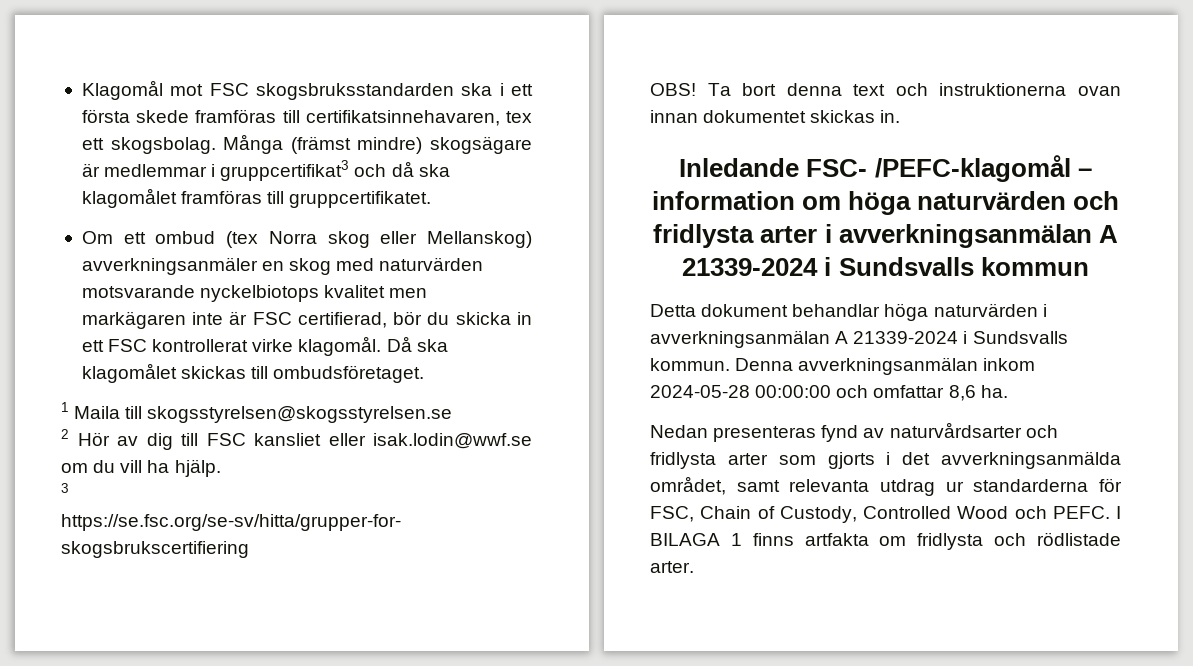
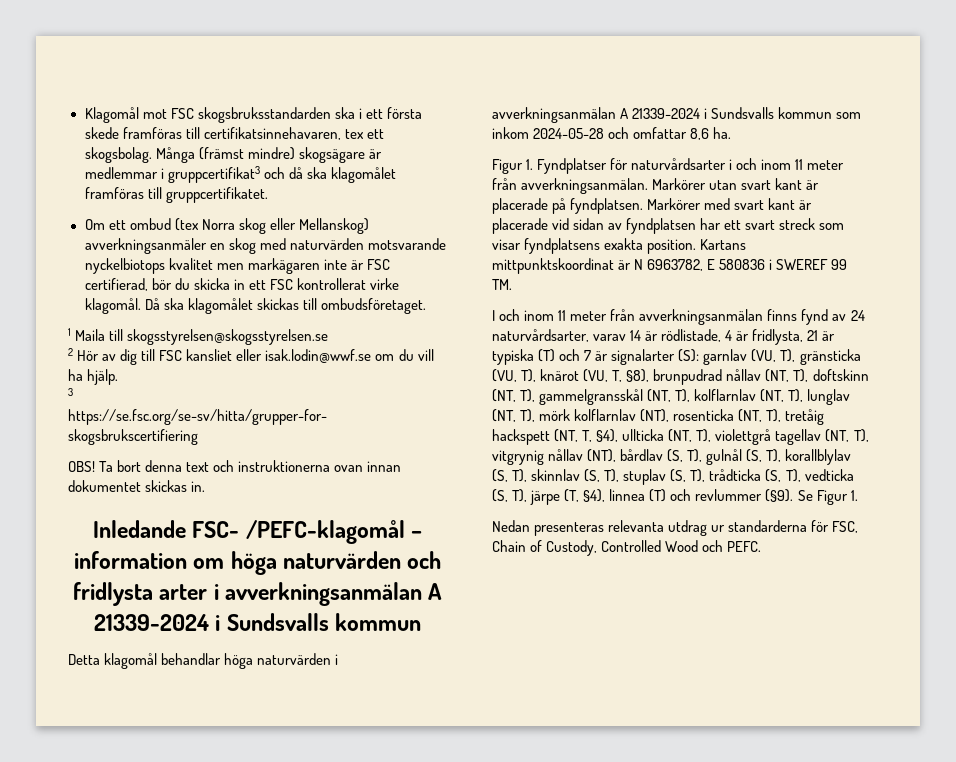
[701,304,789,317] dokument -> [104,653,158,669] klagomål
[650,357,979,375] kommun. Denna avverkningsanmälan -> [778,107,862,119] kommun som
[755,385,832,398] 00:00:00 -> (605, 133) none
[650,422,1058,442] [650,451,1121,469] [650,476,780,495] Nedan presenteras fynd av naturvårdsarter och fridlysta arter som gjorts i det avverkningsanmälda området, samt -> [492,158,845,174] [492,178,820,194] [492,198,813,214] [492,218,845,234] [492,238,747,254] [492,258,848,274] [492,279,512,290] [492,309,865,325] [492,329,836,345] [492,349,861,365] [492,369,869,385] [492,389,851,405] [492,409,825,425] [492,429,869,445] [492,449,852,465] [492,469,854,485] [492,489,858,505] [492,520,605,536] Figur 1. Fyndplatser för naturvårdsarter i och inom 11 meter från avverkningsanmälan. Markörer utan svart kant är placerade på fyndplatsen. Markörer med svart kant är placerade vid sidan av fyndplatsen har ett svart streck som visar fyndplatsens exakta position. Kartans mittpunktskoordinat är N 6963782, E 580836 i SWEREF 99 TM. // I och inom 11 meter från avverkningsanmälan finns fynd av 24 naturvårdsarter, varav 14 är rödlistade, 4 är fridlysta, 21 är typiska (T) och 7 är signalarter (S): garnlav (VU, T), gränsticka (VU, T), knärot (VU, T, §8), brunpudrad nållav (NT, T), doftskinn (NT, T), gammelgransskål (NT, T), kolflarnlav (NT, T), lunglav (NT, T), mörk kolflarnlav (NT), rosenticka (NT, T), tretåig hackspett (NT, T, §4), ullticka (NT, T), violettgrå tagellav (NT, T), vitgrynig nållav (NT), bårdlav (S, T), gulnål (S, T), korallblylav (S, T), skinnlav (S, T), stuplav (S, T), trådticka (S, T), vedticka (S, T), järpe (T, §4), linnea (T) och revlummer (§9). Se Figur 1. // Nedan presenteras
[1116,506,1121,519] [650,532,1121,550] [650,561,694,573] I BILAGA 1 finns artfakta om fridlysta och rödlistade arter. -> (762, 546) none

